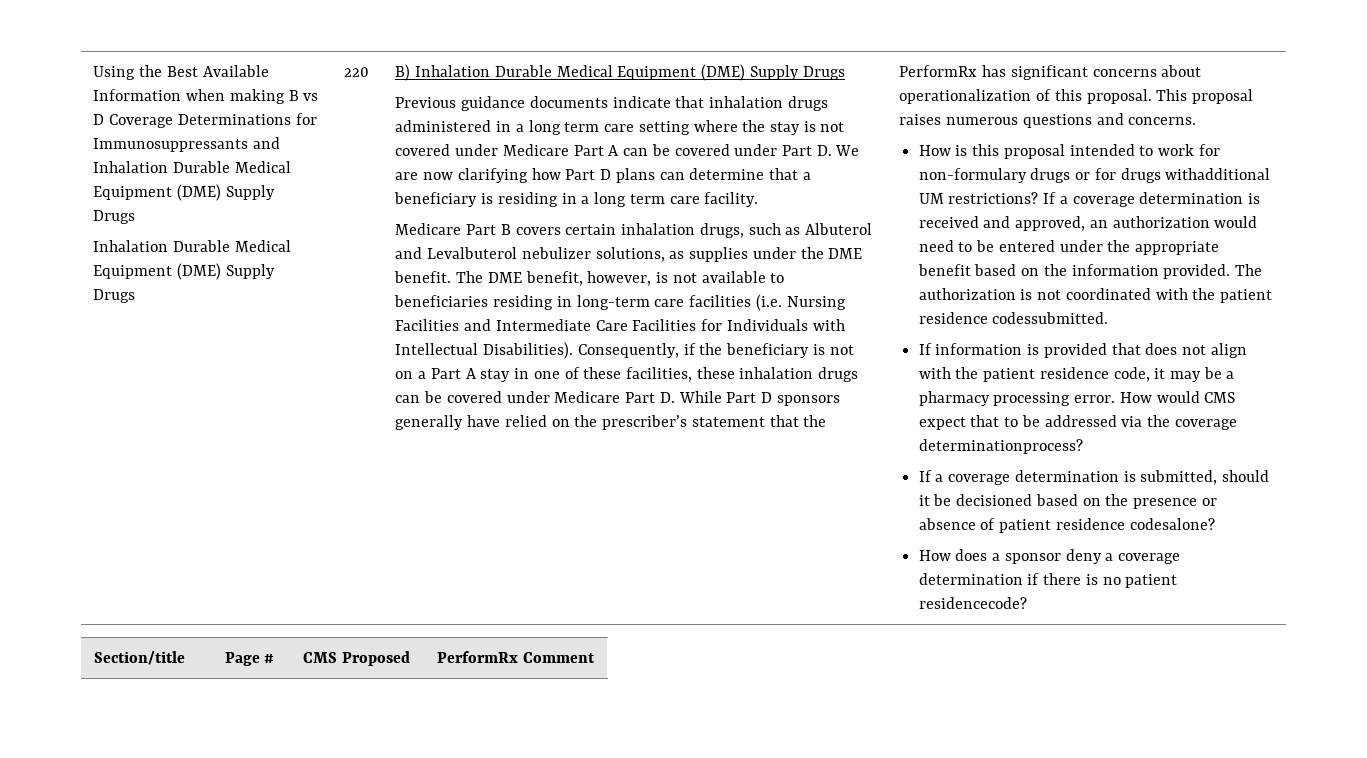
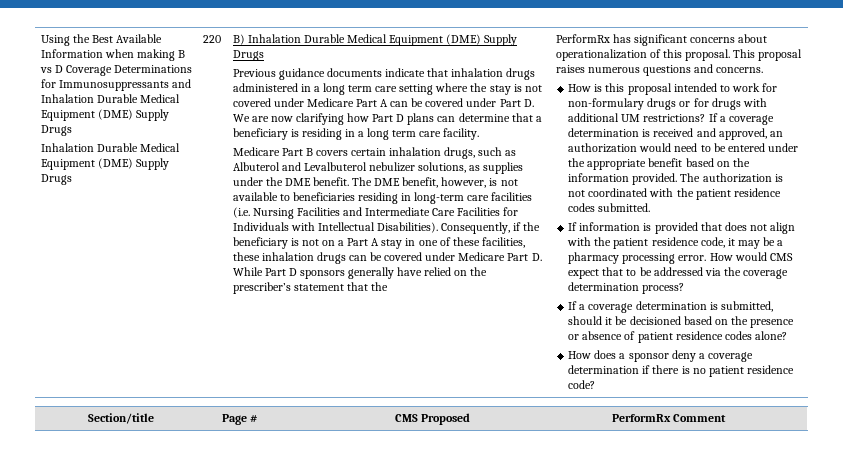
[1165,168,1271,180] withadditional -> [742,98,767,107] [568,113,620,122] with additional
[992,312,1109,324] codessubmitted. -> [568,203,651,212] codes submitted.
[918,439,1083,454] determinationprocess? -> [568,282,685,294] determination process?
[1129,518,1215,530] codesalone? -> [724,331,787,340] codes alone?
[918,597,1027,609] residencecode? -> [746,365,794,374] [568,380,596,389] residence code?

